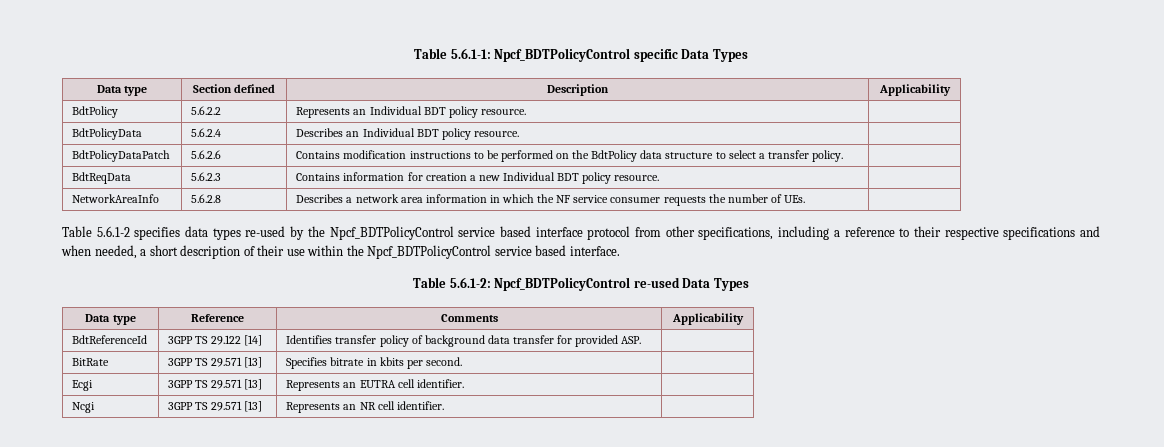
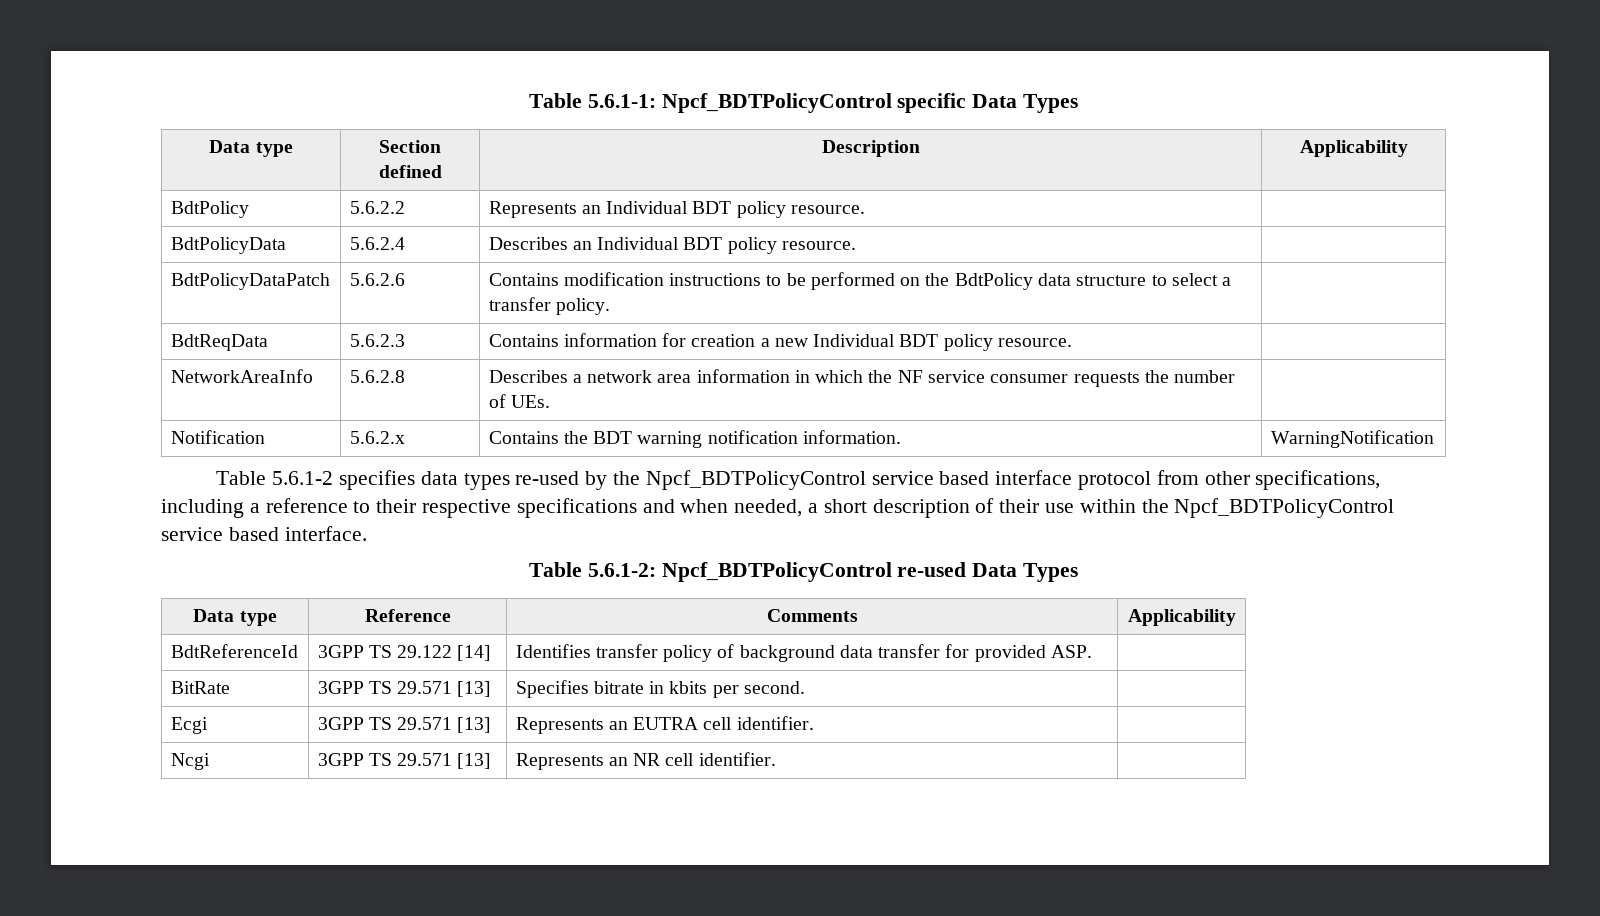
(805, 199) none -> [170,430,265,444] [349,431,405,444] [488,430,901,448] [1270,430,1434,448] // Notification | 5.6.2.x | Contains the BDT warning notification information. | WarningNotification

